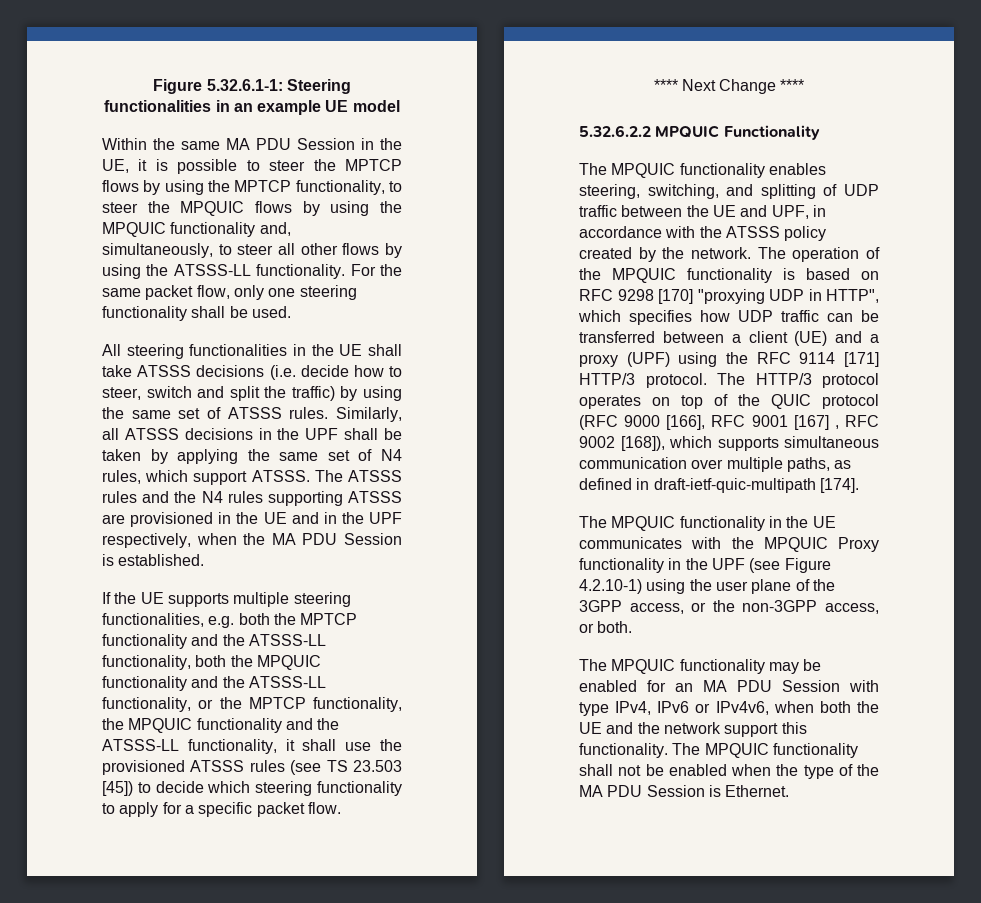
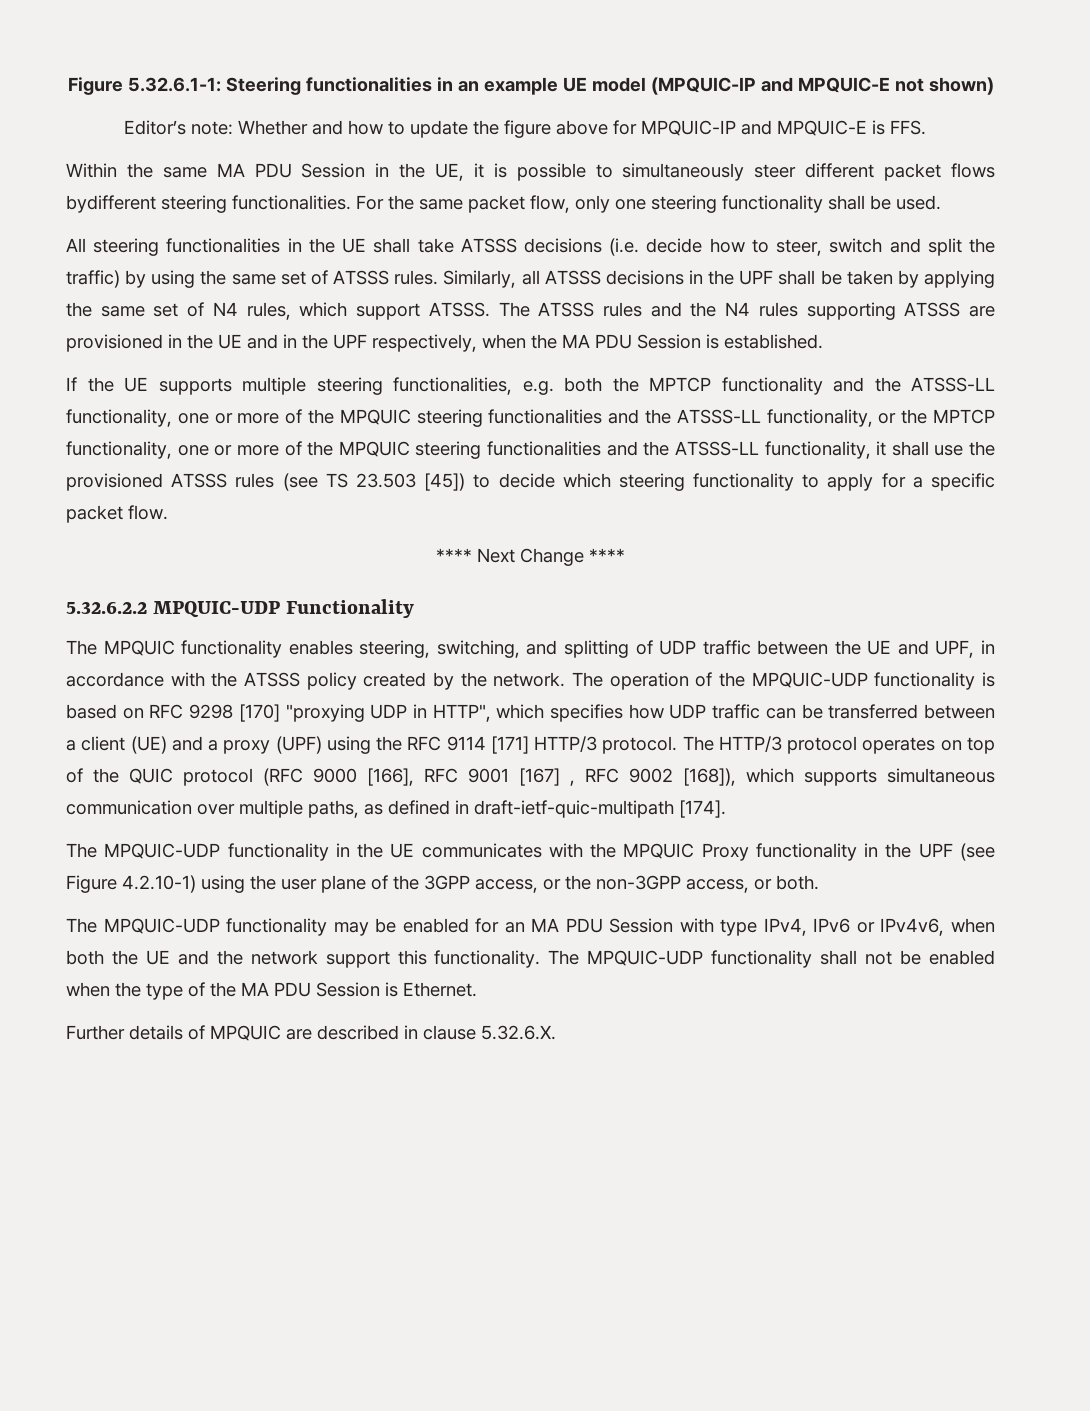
(400, 106) none -> [650,77,994,95] [124,120,927,138] (MPQUIC-IP and MPQUIC-E not shown) // Editor’s note: Whether and how to update the figure above for MPQUIC-IP and MPQUIC-E is FFS.
[269,159,402,171] [102,180,402,195] [102,201,402,216] [102,222,291,237] [102,243,402,258] [102,264,346,279] steer the MPTCP flows by using the MPTCP functionality, to steer the MPQUIC flows by using the MPQUIC functionality and, simultaneously, to steer all other flows by using the ATSSS-LL functionality. -> [622,163,995,181] [66,195,351,213] simultaneously steer different packet flows bydifferent steering functionalities.
[195,655,321,670] [102,676,187,691] both the MPQUIC functionality -> [177,409,603,427] one or more of the MPQUIC steering functionalities
[102,718,282,733] the MPQUIC functionality -> [177,441,601,459] one or more of the MPQUIC steering functionalities
[655,125,720,138] MPQUIC -> [153,601,281,618] MPQUIC-UDP
[612,268,676,283] MPQUIC -> [751,672,868,688] MPQUIC-UDP
[611,516,676,531] MPQUIC -> [104,843,221,859] MPQUIC-UDP
[611,659,676,674] MPQUIC -> [103,918,220,934] MPQUIC-UDP
[704,743,769,758] MPQUIC -> [587,950,704,966] MPQUIC-UDP
(790, 791) none -> [66,1025,556,1041] // Further details of MPQUIC are described in clause 5.32.6.X.

